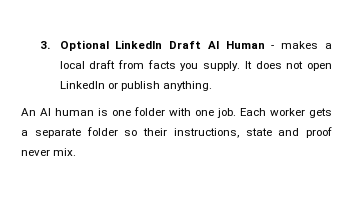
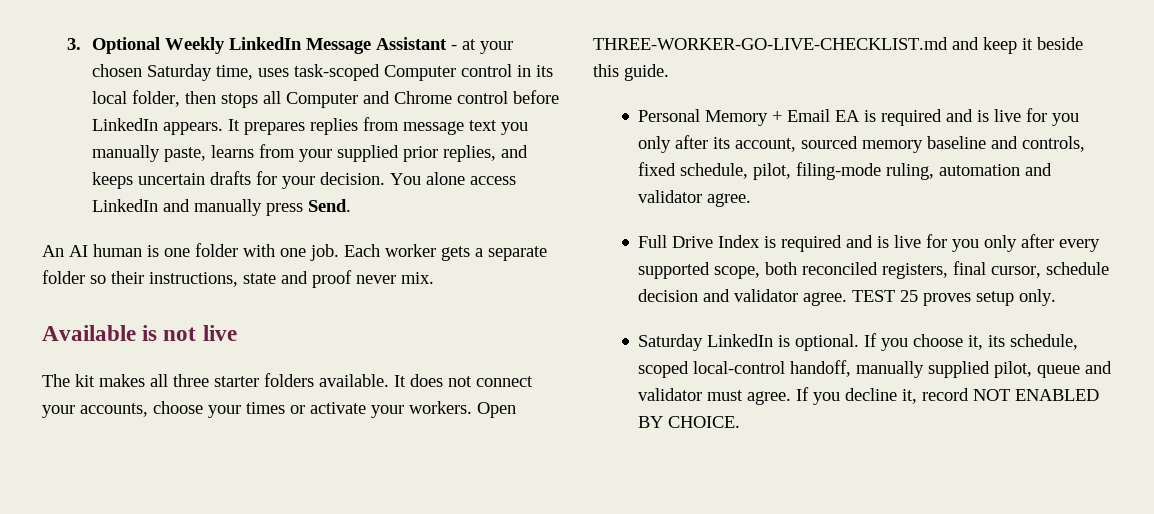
[115,40,332,49] [59,60,332,71] [59,81,212,91] LinkedIn Draft AI Human - makes a local draft from facts you supply. It does not open LinkedIn or publish anything. -> [164,37,513,54] [91,64,553,81] [91,90,559,108] [91,117,528,135] [91,144,528,162] [91,171,516,189] [91,199,351,216] Weekly LinkedIn Message Assistant - at your chosen Saturday time, uses task-scoped Computer control in its local folder, then stops all Computer and Chrome control before LinkedIn appears. It prepares replies from message text you manually paste, learns from your supplied prior replies, and keeps uncertain drafts for your decision. You alone access LinkedIn and manually press Send.
(77, 152) none -> [42,325,237,341] [42,373,533,387] [42,401,516,418] [593,37,1083,54] [593,64,669,81] [638,108,1080,126] [638,135,1086,153] [638,162,1053,180] [638,190,752,207] [638,234,1101,252] [638,261,1110,279] [638,289,1057,306] [638,333,1079,351] [638,360,1113,378] [638,387,1100,405] [638,416,741,428] // Available is not live // The kit makes all three starter folders available. It does not connect your accounts, choose your times or activate your workers. Open THREE-WORKER-GO-LIVE-CHECKLIST.md and keep it beside this guide. // Personal Memory + Email EA is required and is live for you only after its account, sourced memory baseline and controls, fixed schedule, pilot, filing-mode ruling, automation and validator agree. // Full Drive Index is required and is live for you only after every supported scope, both reconciled registers, final cursor, schedule decision and validator agree. TEST 25 proves setup only. // Saturday LinkedIn is optional. If you choose it, its schedule, scoped local-control handoff, manually supplied pilot, queue and validator must agree. If you decline it, record NOT ENABLED BY CHOICE.

